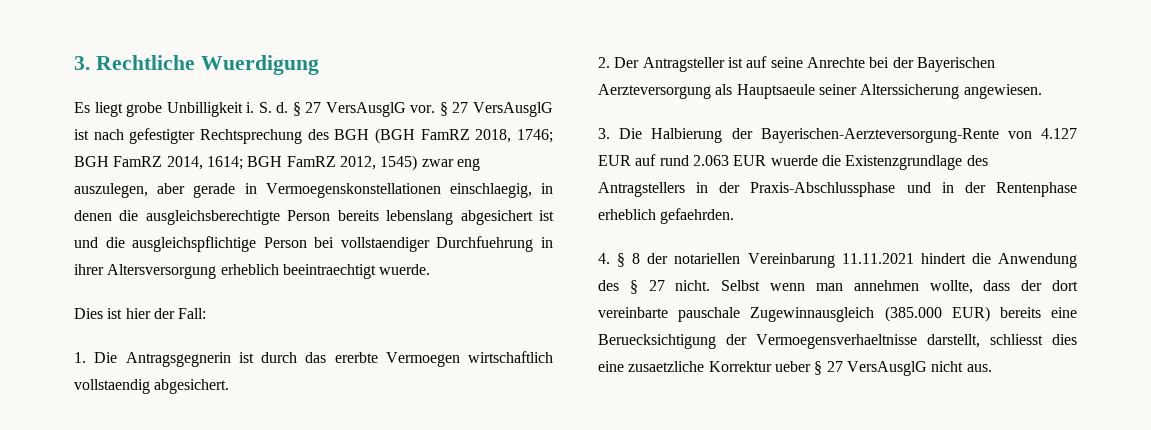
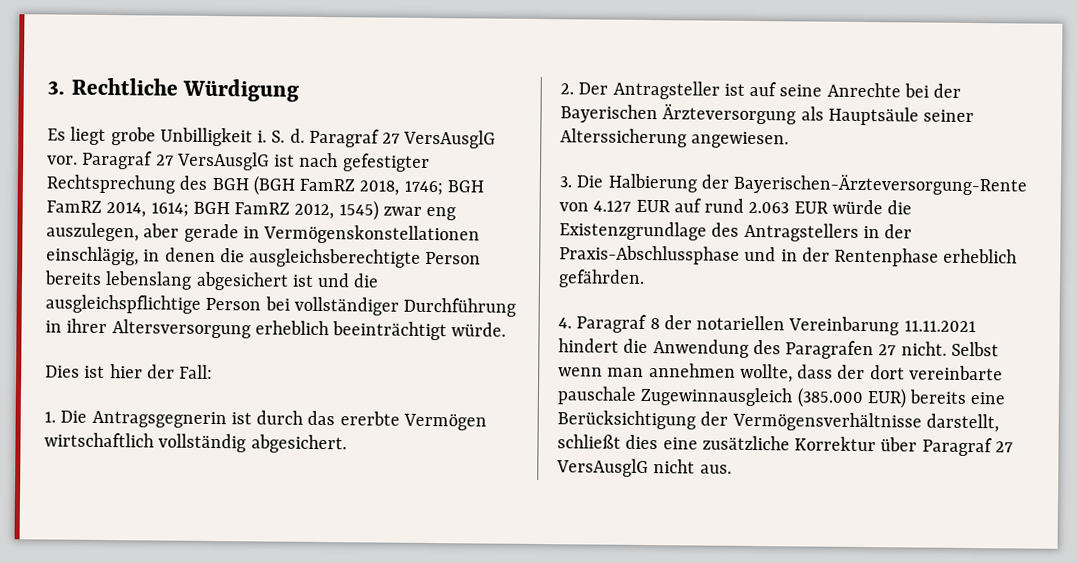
[200,55,319,75] Wuerdigung -> [182,78,300,102] Würdigung
[292,102,301,116] § -> [308,128,380,148] Paragraf
[439,102,448,116] § -> [82,150,154,170] Paragraf
[265,183,532,198] Vermoegenskonstellationen einschlaegig, -> [263,224,481,245] [46,246,139,266] Vermögenskonstellationen einschlägig,
[340,236,534,252] vollstaendiger Durchfuehrung -> [293,296,517,317] vollständiger Durchführung
[282,264,431,279] beeintraechtigt wuerde. -> [332,321,507,341] beeinträchtigt würde.
[385,351,553,367] [74,379,150,394] Vermoegen wirtschaftlich vollstaendig -> [402,412,487,431] [44,432,247,453] Vermögen wirtschaftlich vollständig
[598,84,815,99] Aerzteversorgung als Hauptsaeule -> [662,103,919,126] Ärzteversorgung als Hauptsäule
[760,128,999,143] Bayerischen-Aerzteversorgung-Rente -> [733,172,1029,196] Bayerischen-Ärzteversorgung-Rente
[770,155,818,166] wuerde -> [831,199,883,215] würde
[660,208,735,224] gefaehrden. -> [558,269,645,288] gefährden.
[617,253,626,267] § -> [576,314,648,334] Paragraf
[629,280,638,294] § -> [785,340,875,360] Paragrafen
[598,334,1077,349] [598,361,823,375] Beruecksichtigung der Vermoegensverhaeltnisse darstellt, schliesst dies eine zusaetzliche Korrektur ueber § -> [557,410,999,433] [557,434,993,457] Berücksichtigung der Vermögensverhältnisse darstellt, schließt dies eine zusätzliche Korrektur über Paragraf

